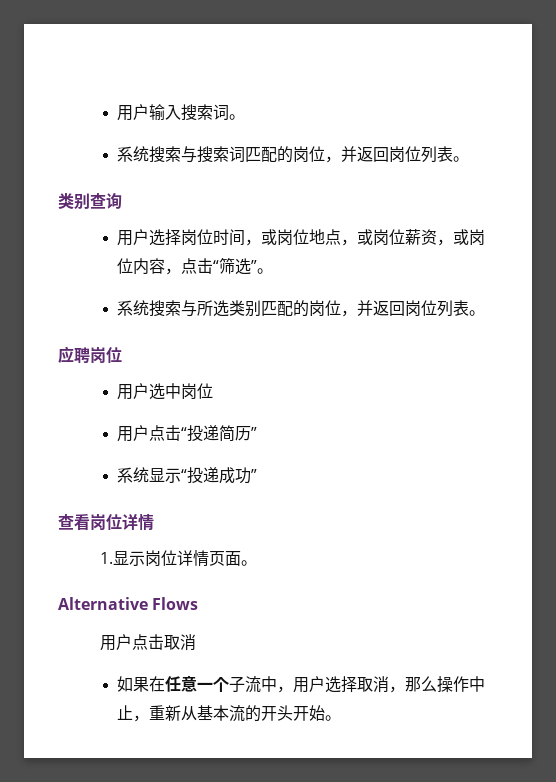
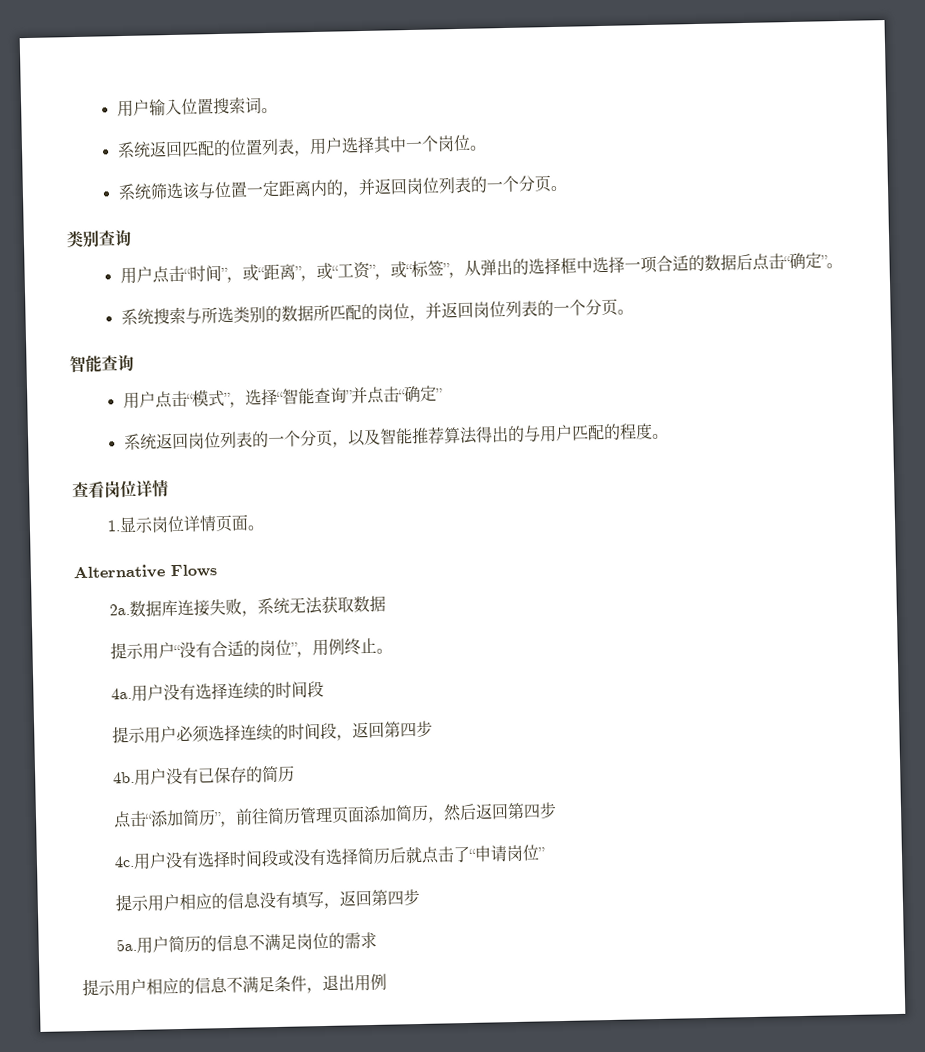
(182, 112) none -> [179,98,214,115] 位置
[117,146,470,163] [58,192,122,210] [117,229,486,246] [117,257,274,275] [117,300,486,317] [58,346,122,364] [117,383,214,400] [117,425,258,442] [117,467,258,484] // 系统搜索与搜索词匹配的岗位，并返回岗位列表。 // 类别查询 // 用户选择岗位时间，或岗位地点，或岗位薪资，或岗位内容，点击“筛选”。 // 系统搜索与所选类别匹配的岗位，并返回岗位列表。 // 应聘岗位 // 用户选中岗位 // 用户点击“投递简历” // 系统显示“投递成功” -> [116,134,487,159] [117,175,568,201] [66,229,132,249] [119,252,843,285] [120,298,634,326] [69,354,134,374] [122,385,443,410] [123,423,669,451] // 系统返回匹配的位置列表，用户选择其中一个岗位。 // 系统筛选该与位置一定距离内的，并返回岗位列表的一个分页。 // 类别查询 // 用户点击“时间”，或“距离”，或“工资”，或“标签”，从弹出的选择框中选择一项合适的数据后点击“确定”。 // 系统搜索与所选类别的数据所匹配的岗位，并返回岗位列表的一个分页。 // 智能查询 // 用户点击“模式”，选择“智能查询”并点击“确定” // 系统返回岗位列表的一个分页，以及智能推荐算法得出的与用户匹配的程度。
[99,634,196,651] [117,676,486,693] [117,705,342,722] 用户点击取消 // 如果在任意一个子流中，用户选择取消，那么操作中止，重新从基本流的开头开始。 -> [109,595,387,617] [110,637,394,660] [111,680,325,702] [112,720,434,744] [113,765,296,786] [113,802,558,829] [114,844,546,870] [115,888,421,912] [116,931,378,954] [82,973,387,997] 2a.数据库连接失败，系统无法获取数据 // 提示用户“没有合适的岗位”，用例终止。 // 4a.用户没有选择连续的时间段 // 提示用户必须选择连续的时间段，返回第四步 // 4b.用户没有已保存的简历 // 点击“添加简历”，前往简历管理页面添加简历，然后返回第四步 // 4c.用户没有选择时间段或没有选择简历后就点击了“申请岗位” // 提示用户相应的信息没有填写，返回第四步 // 5a.用户简历的信息不满足岗位的需求 // 提示用户相应的信息不满足条件，退出用例

